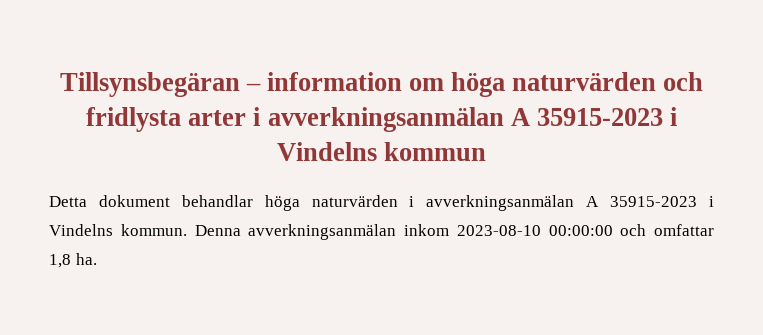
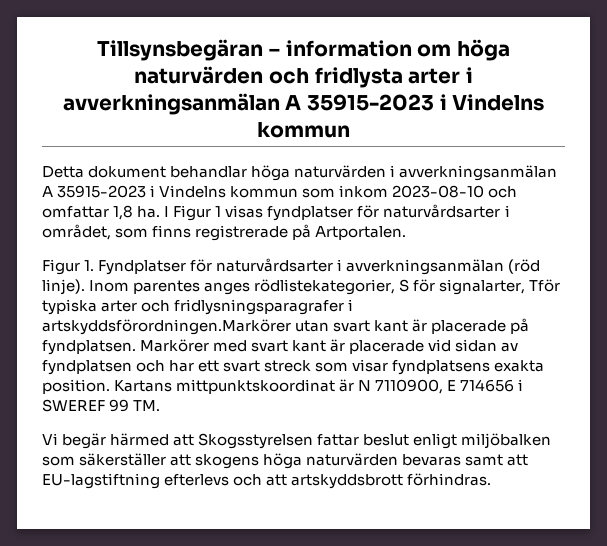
[120,224,397,240] kommun. Denna avverkningsanmälan -> [230,186,336,198] kommun som
[548,225,613,236] 00:00:00 -> (485, 191) none
(97, 259) none -> [164,204,510,221] [42,224,407,241] [42,258,541,275] [42,279,561,295] [42,299,354,315] [42,318,530,335] [42,339,519,355] [42,359,545,375] [42,379,524,394] [42,399,161,412] [42,433,552,449] [42,453,529,469] [42,473,492,489] I Figur 1 visas fyndplatser för naturvårdsarter i området, som finns registrerade på Artportalen. // Figur 1. Fyndplatser för naturvårdsarter i avverkningsanmälan (röd linje). Inom parentes anges rödlistekategorier, S för signalarter, Tför typiska arter och fridlysningsparagrafer i artskyddsförordningen.Markörer utan svart kant är placerade på fyndplatsen. Markörer med svart kant är placerade vid sidan av fyndplatsen och har ett svart streck som visar fyndplatsens exakta position. Kartans mittpunktskoordinat är N 7110900, E 714656 i SWEREF 99 TM. // Vi begär härmed att Skogsstyrelsen fattar beslut enligt miljöbalken som säkerställer att skogens höga naturvärden bevaras samt att EU-lagstiftning efterlevs och att artskyddsbrott förhindras.

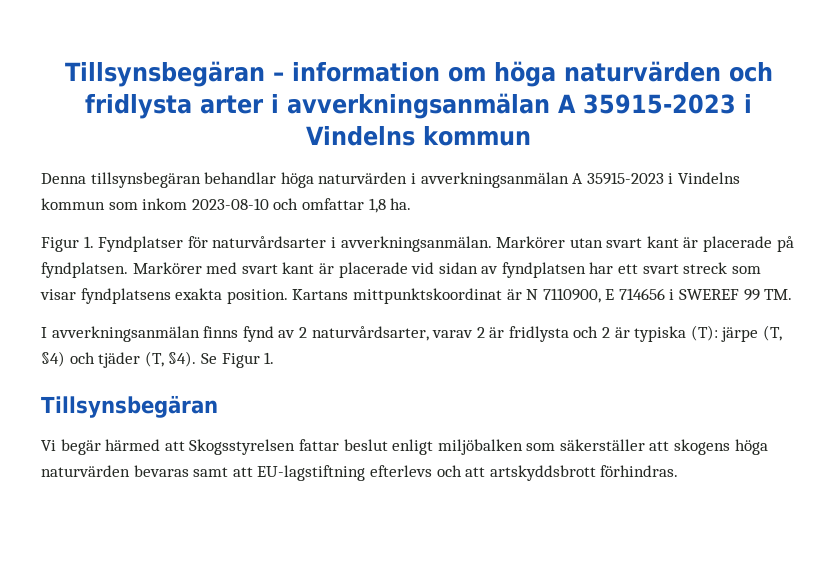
[42,166,167,178] Detta dokument -> [41,172,201,188] Denna tillsynsbegäran
[164,204,510,221] [42,224,407,241] I Figur 1 visas fyndplatser för naturvårdsarter i området, som finns registrerade på Artportalen. -> (412, 204) none
[346,259,541,275] [42,279,561,295] [42,299,354,315] [42,319,291,335] avverkningsanmälan (röd linje). Inom parentes anges rödlistekategorier, S för signalarter, Tför typiska arter och fridlysningsparagrafer i artskyddsförordningen.Markörer -> [340,236,566,252] avverkningsanmälan. Markörer
[136,360,166,372] och -> (586, 270) none
(161, 405) none -> [41,325,783,342] [41,351,275,368] [41,395,218,418] // I avverkningsanmälan finns fynd av 2 naturvårdsarter, varav 2 är fridlysta och 2 är typiska (T): järpe (T, §4) och tjäder (T, §4). Se Figur 1. // Tillsynsbegäran

